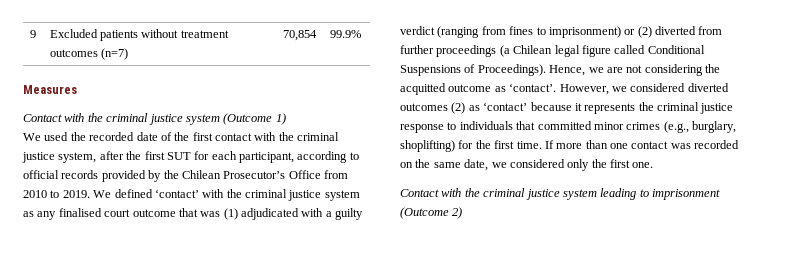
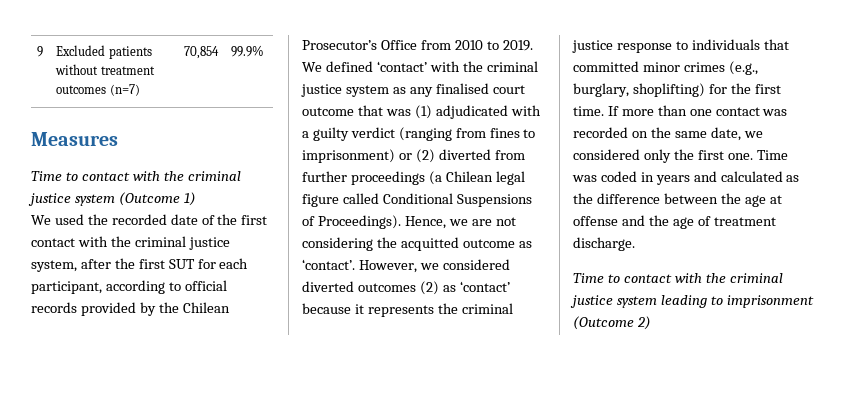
[23,114,62,122] Contact -> [31,171,130,181] Time to contact
[400,189,439,197] // Contact -> [756,150,788,160] [572,171,800,185] [573,193,782,207] [573,215,776,229] [573,237,635,251] [573,273,672,283] Time was coded in years and calculated as the difference between the age at offense and the age of treatment discharge. // Time to contact

